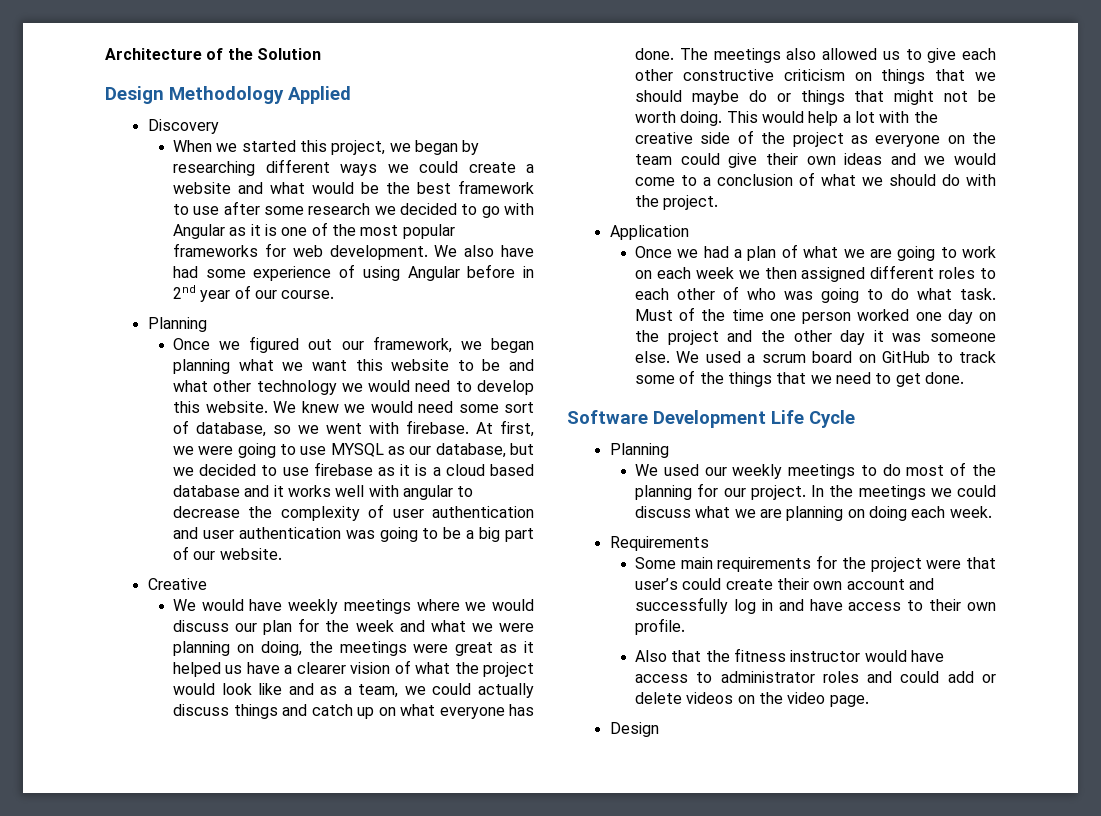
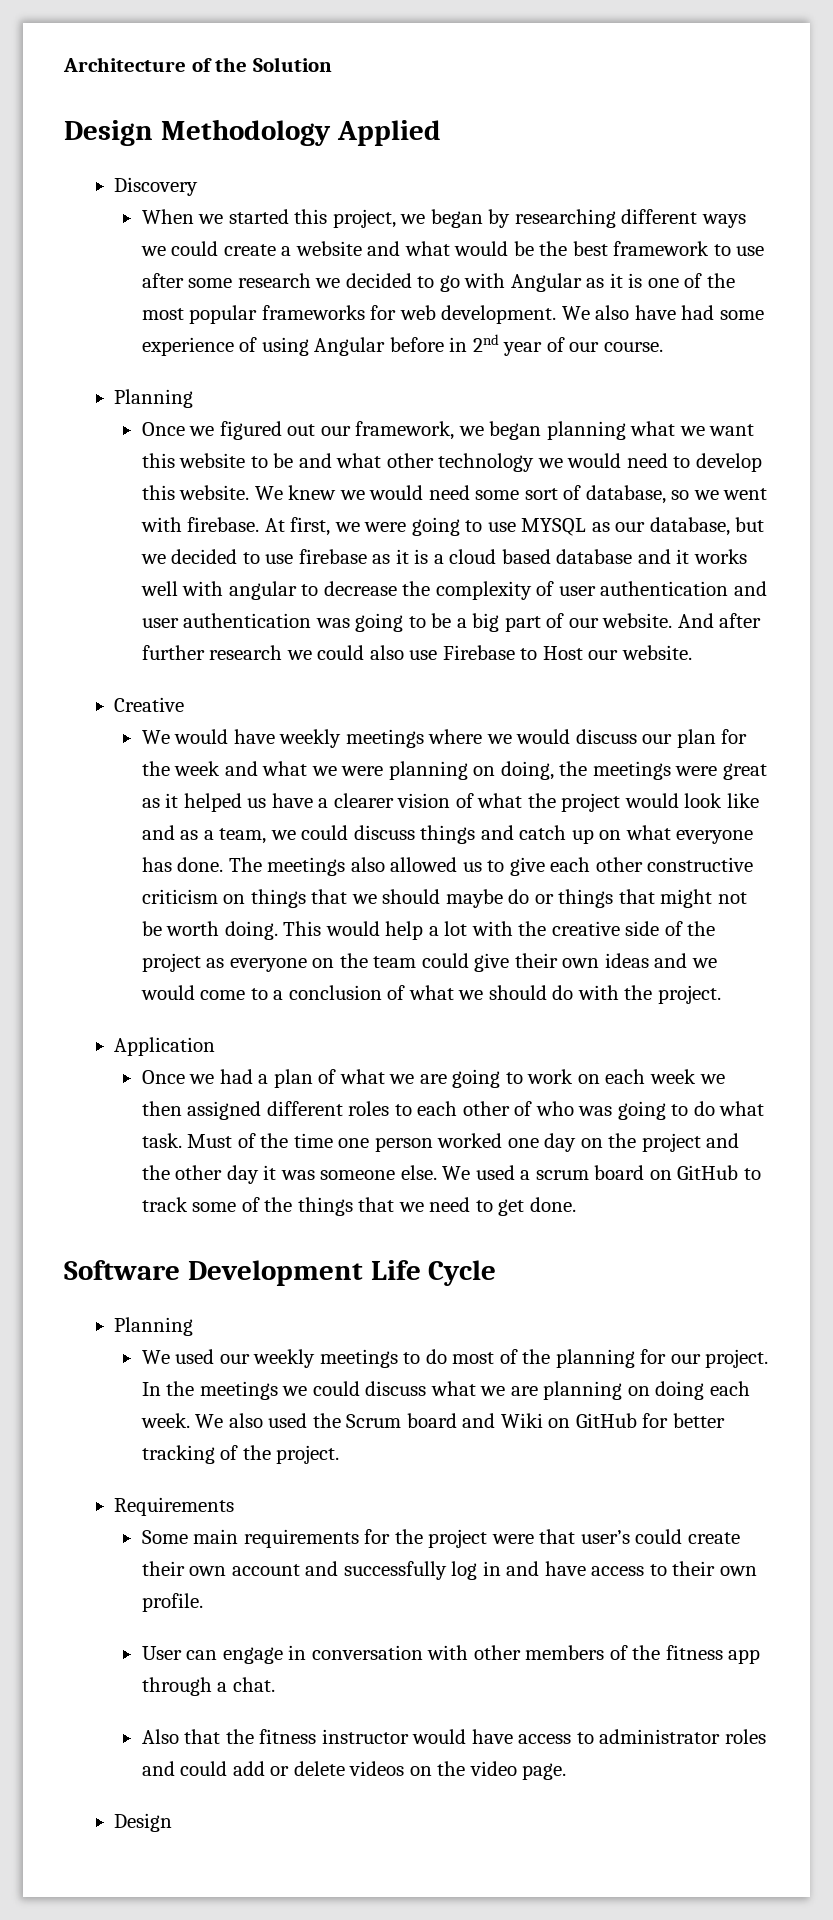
(282, 554) none -> [677,613,762,628] [141,645,692,660] And after further research we could also use Firebase to Host our website.
[478,683,535,698] actually -> (349, 832) none
(992, 512) none -> [195,1413,725,1428] [141,1445,340,1464] We also used the Scrum board and Wiki on GitHub for better tracking of the project.
(686, 626) none -> [141,1645,761,1664] [141,1677,275,1696] // User can engage in conversation with other members of the fitness app through a chat.

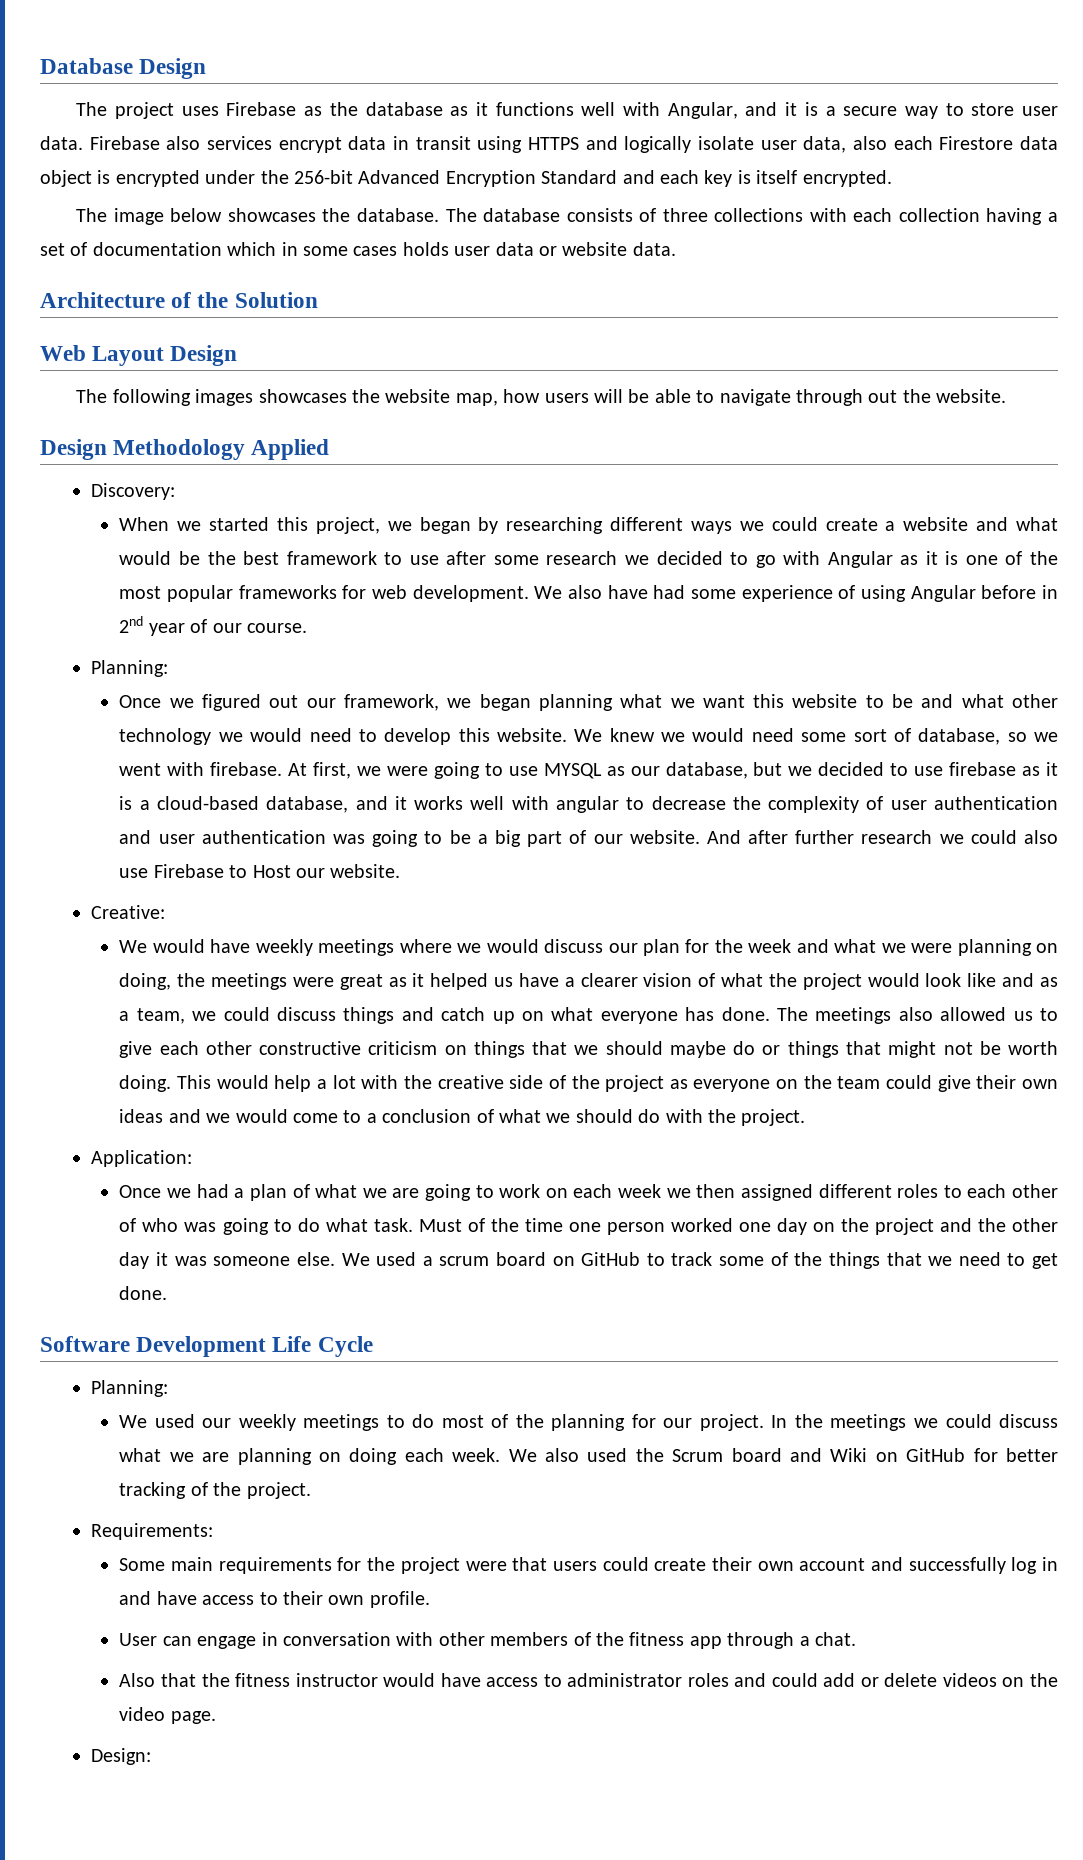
[63,57,332,72] Architecture of the Solution -> [40,58,207,79] [76,102,1058,119] [40,136,1058,153] [40,170,892,187] [76,208,1058,225] [40,242,676,256] [40,292,318,308] [40,345,238,366] [76,389,1007,406] Database Design // The project uses Firebase as the database as it functions well with Angular, and it is a secure way to store user data. Firebase also services encrypt data in transit using HTTPS and logically isolate user data, also each Firestore data object is encrypted under the 256-bit Advanced Encryption Standard and each key is itself encrypted. // The image below showcases the database. The database consists of three collections with each collection having a set of documentation which in some cases holds user data or website data. // Architecture of the Solution // Web Layout Design // The following images showcases the website map, how users will be able to navigate through out the website.
[114,177,199,196] Discovery -> [90,483,175,500] Discovery:
[114,389,194,408] Planning -> [90,660,168,677] Planning:
[449,549,633,564] cloud based database -> [157,796,349,813] cloud-based database,
[114,697,185,712] Creative -> [90,905,165,919] Creative:
[114,1037,216,1056] Application -> [90,1150,192,1167] Application:
[114,1317,194,1336] Planning -> [90,1380,168,1397] Planning:
[114,1497,235,1516] Requirements -> [90,1523,213,1540] Requirements:
[580,1530,630,1544] user’s -> [552,1561,597,1571] users
[114,1813,173,1832] Design -> [90,1748,151,1765] Design:

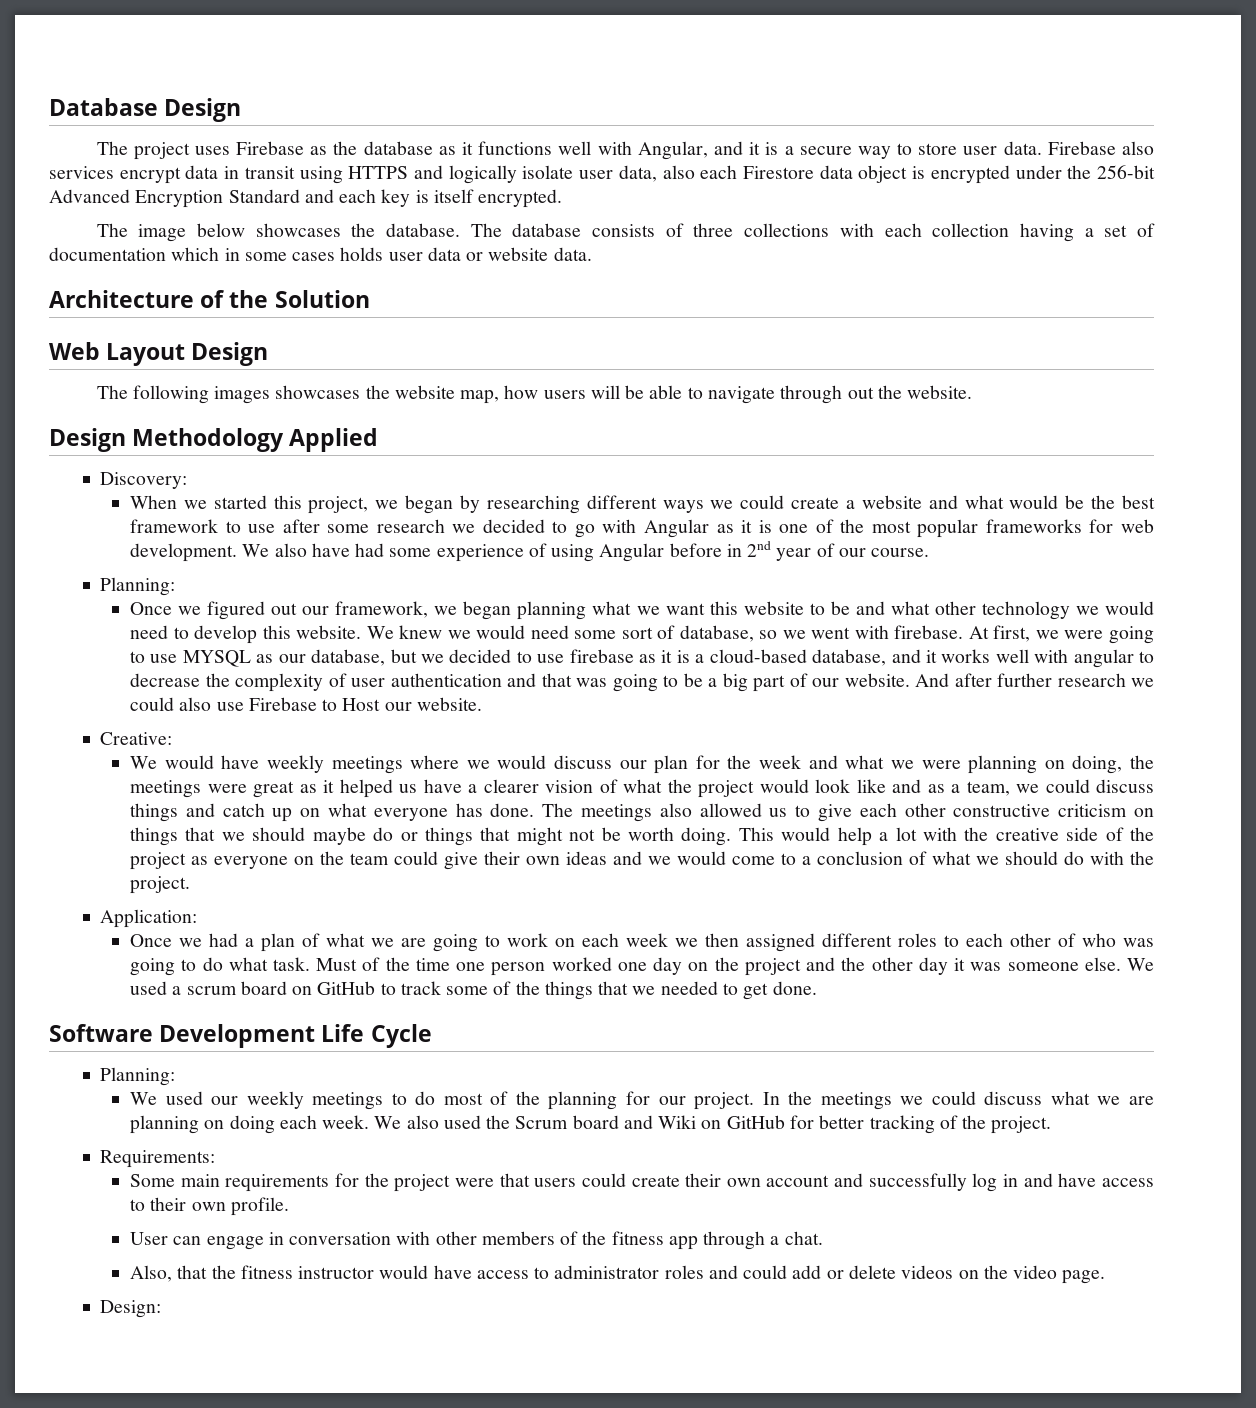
[158,830,326,844] user authentication -> [541,673,572,687] that
[958,1252,1001,1266] need -> [660,981,718,995] needed
[119,1673,156,1687] Also -> [130,1265,173,1282] Also,

